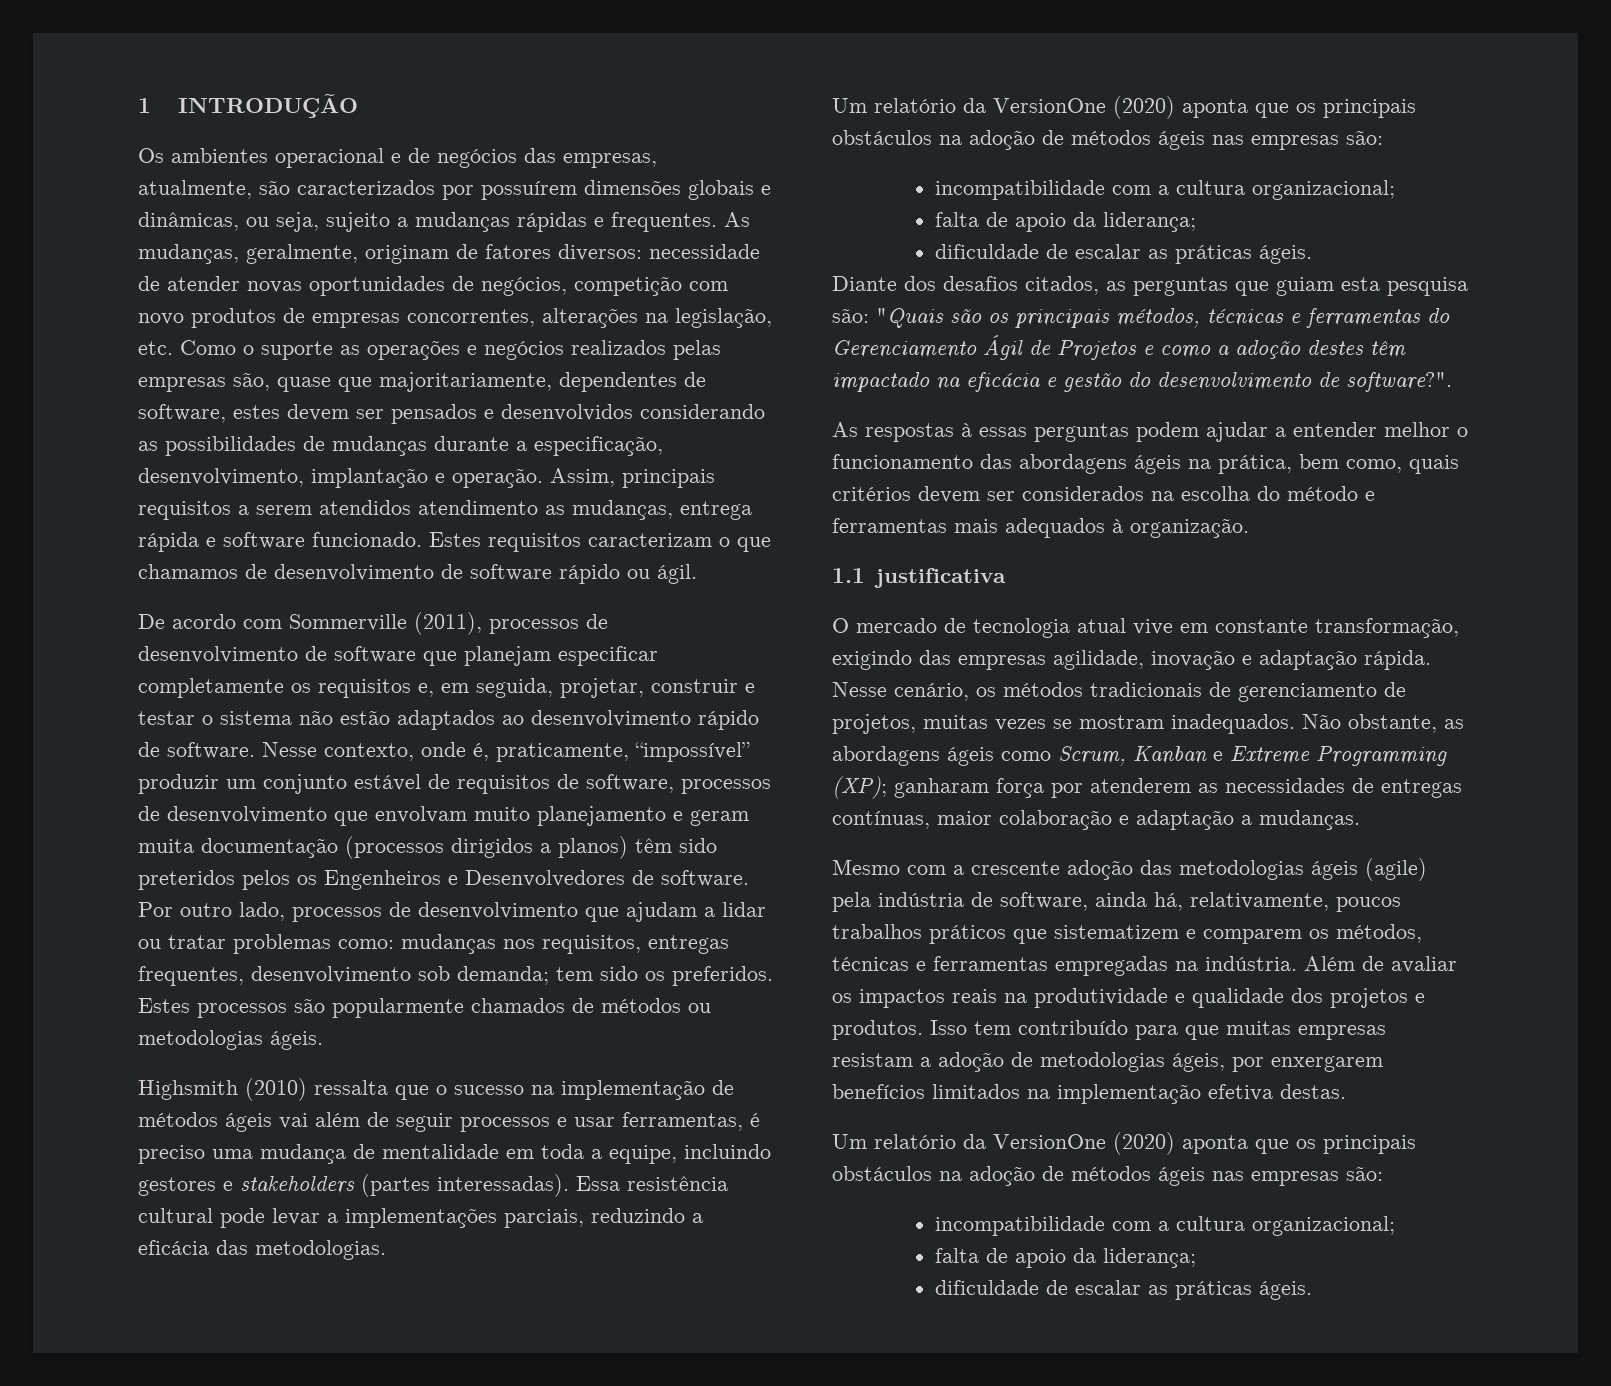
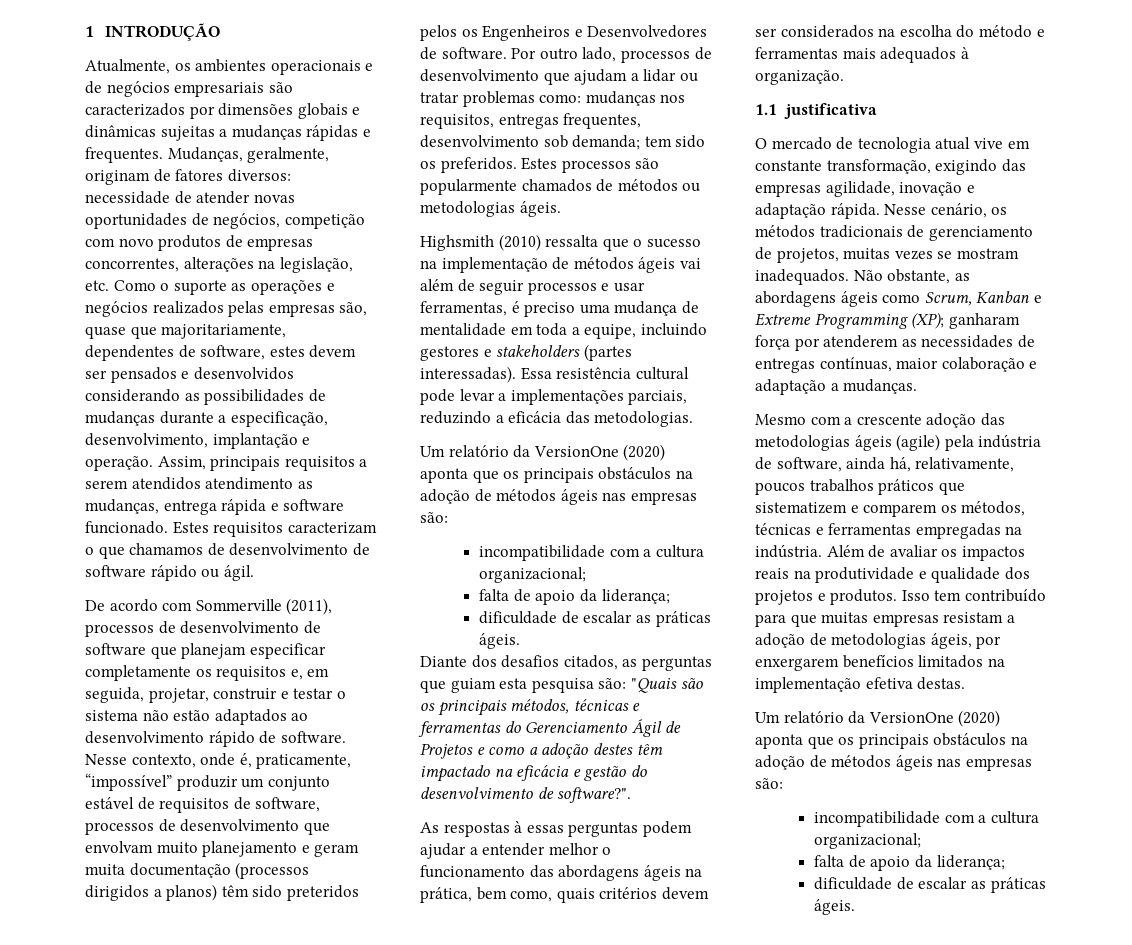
[138,148,657,168] [138,180,252,199] Os ambientes operacional e de negócios das empresas, atualmente, -> [85,59,374,75] [85,81,265,97] Atualmente, os ambientes operacionais e de negócios empresariais
[481,180,577,200] possuírem -> (215, 112) none
[138,212,390,232] dinâmicas, ou seja, sujeito -> [85,125,215,141] dinâmicas sujeitas
[724,212,750,227] [138,244,239,264] As mudanças, -> [167,147,243,162] Mudanças,

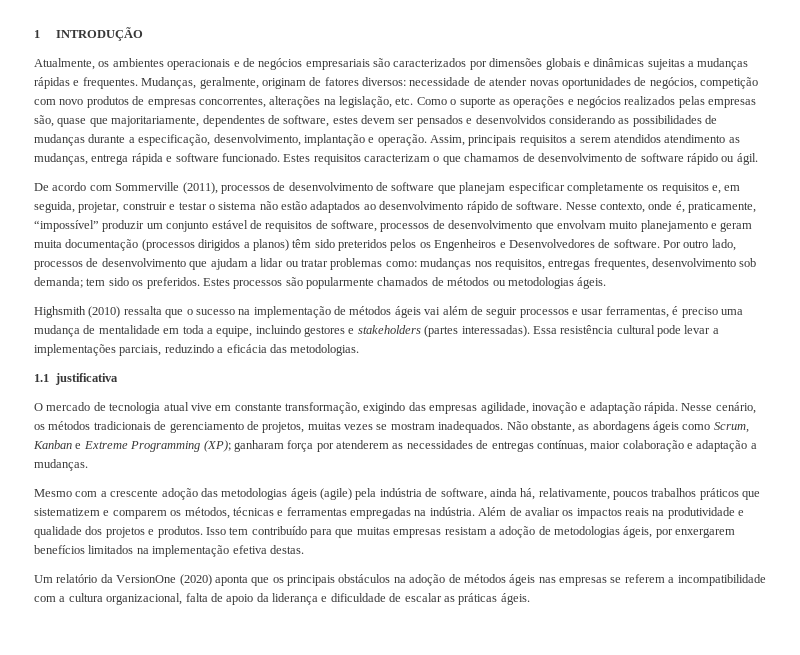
[420,444,666,461] [420,467,693,483] [420,489,697,505] [420,512,448,523] [479,545,705,561] [479,567,587,583] [479,589,670,605] [479,611,711,627] [479,633,521,649] [420,655,712,671] [420,677,703,693] [420,699,641,716] [418,719,682,737] [420,743,663,759] [420,765,647,782] [420,787,632,803] [420,821,692,837] [420,843,612,859] [420,865,703,881] [420,887,709,903] [755,25,1045,38] [755,47,969,63] [755,70,844,85] // Um relatório da VersionOne (2020) aponta que os principais obstáculos na adoção de métodos ágeis nas empresas são: // incompatibilidade com a cultura organizacional; // falta de apoio da liderança; // dificuldade de escalar as práticas ágeis. // Diante dos desafios citados, as perguntas que guiam esta pesquisa são: "Quais são os principais métodos, técnicas e ferramentas do Gerenciamento Ágil de Projetos e como a adoção destes têm impactado na eficácia e gestão do desenvolvimento de software?". // As respostas à essas perguntas podem ajudar a entender melhor o funcionamento das abordagens ágeis na prática, bem como, quais critérios devem ser considerados na escolha do método e ferramentas mais adequados à organização. -> (360, 350) none
[755,778,783,789] [814,811,1040,827] [814,833,922,849] [814,855,1005,871] são: // incompatibilidade com a cultura organizacional; // falta de apoio da liderança; // -> [610,574,766,586] [34,593,328,605] se referem a incompatibilidade com a cultura organizacional, falta de apoio da liderança e

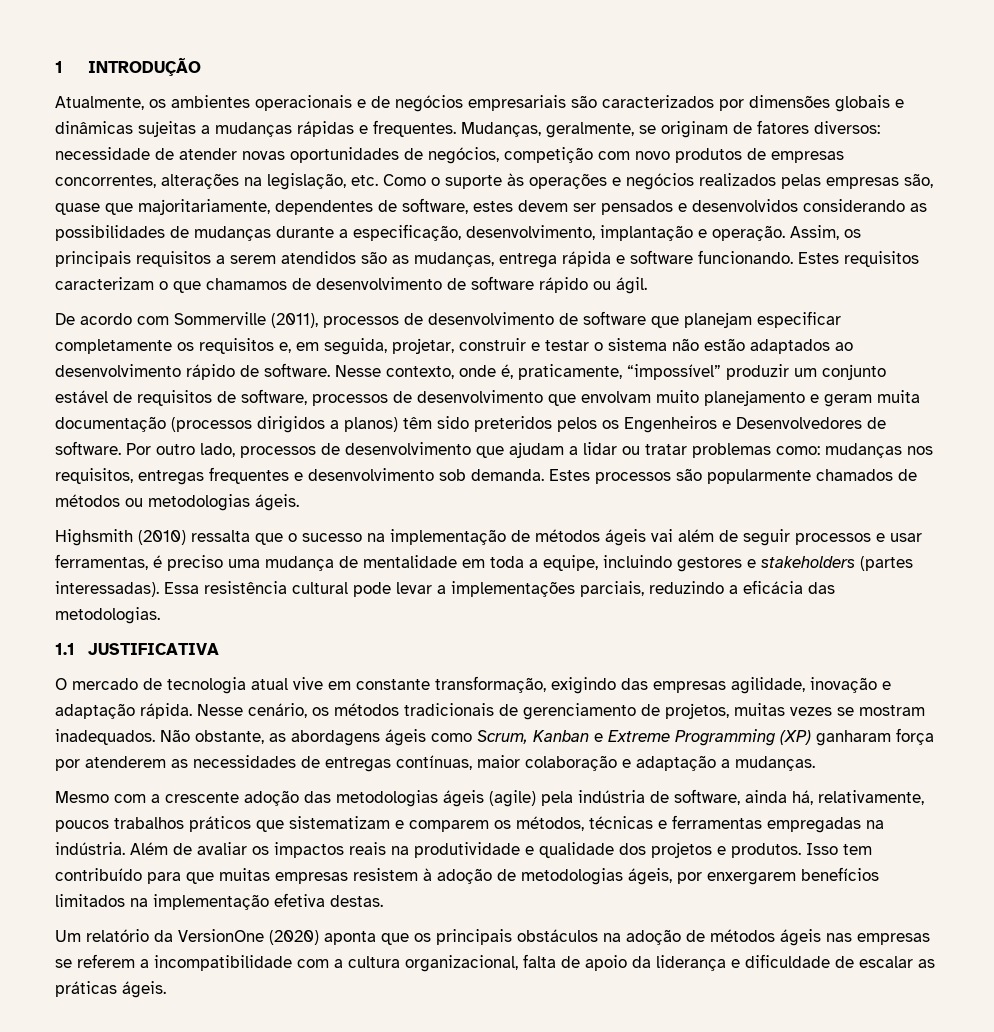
(259, 83) none -> [639,125,656,134] se
[498,99,510,105] as -> [507,173,524,186] às
(465, 140) none -> [844,229,861,238] os
[664,134,726,143] atendimento -> [361,251,387,264] são
[221,153,280,162] funcionado. -> [698,250,793,264] funcionando.
[593,258,757,270] [34,277,200,289] frequentes, desenvolvimento sob demanda; tem sido os preferidos. -> [209,467,544,484] frequentes e desenvolvimento sob demanda.
[54,373,118,385] justificativa -> [87,643,219,655] JUSTIFICATIVA
[203,440,231,452] (XP); -> [780,730,811,745] (XP)
[34,508,100,516] sistematizem -> [289,816,390,829] sistematizam
[444,527,496,535] resistam a -> [353,868,432,881] resistem à

